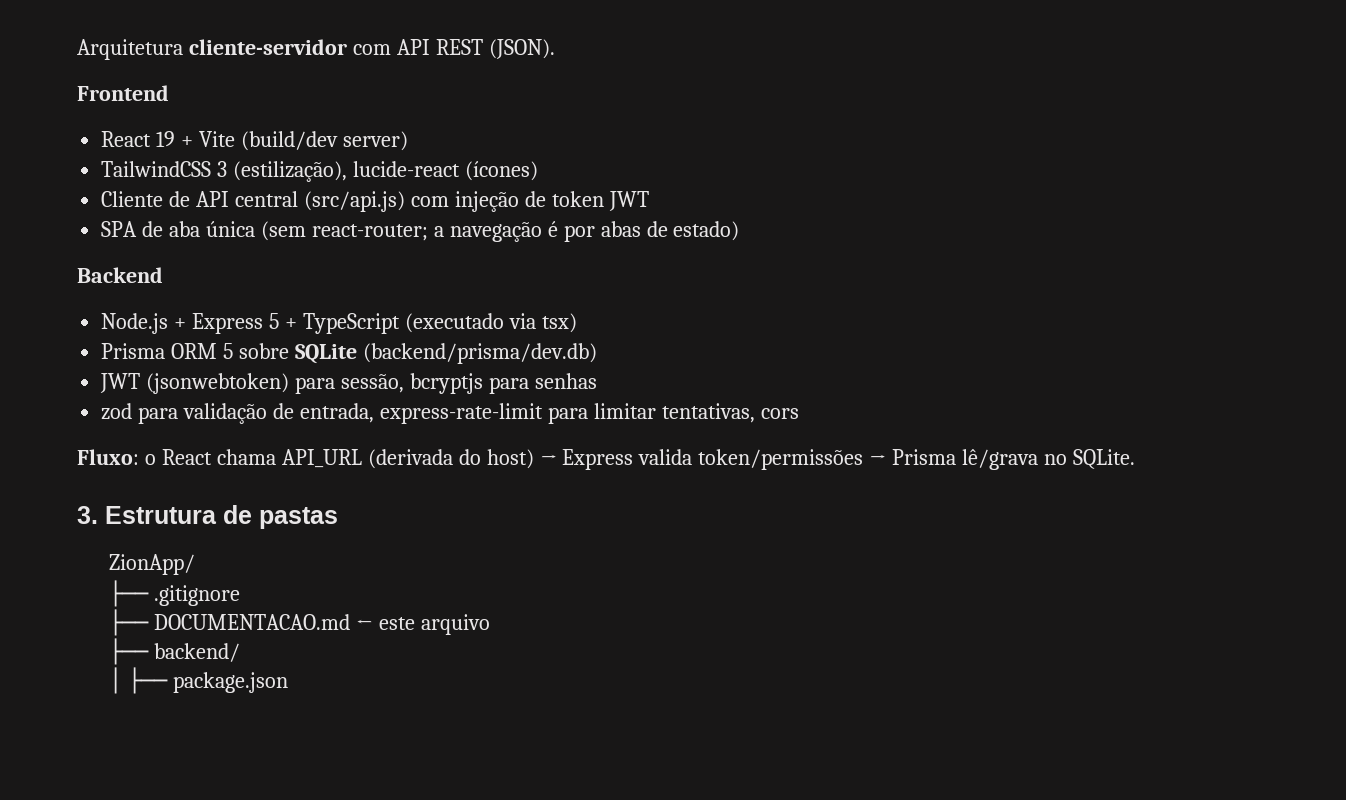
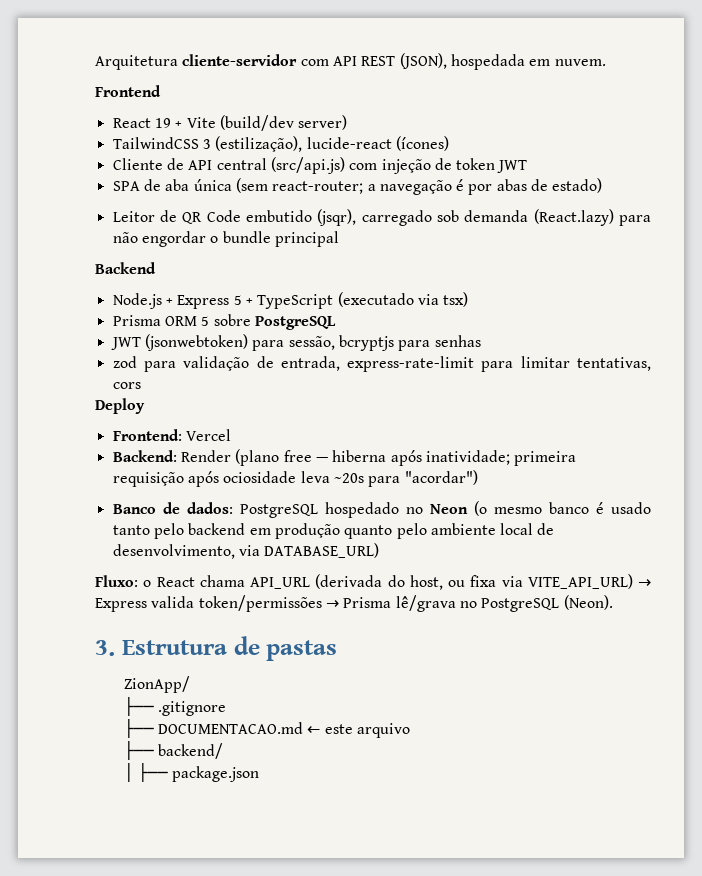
[488,39,555,59] (JSON). -> [399,53,606,70] (JSON), hospedada em nuvem.
(740, 231) none -> [112,209,652,226] [112,231,339,247] // Leitor de QR Code embutido (jsqr), carregado sob demanda (React.lazy) para não engordar o bundle principal
[294,343,597,364] SQLite (backend/prisma/dev.db) -> [254,316,336,330] PostgreSQL
(799, 413) none -> [95,398,145,414] [112,429,231,441] [112,449,577,466] [112,470,478,487] [112,501,652,518] [112,523,555,539] [112,543,380,559] // Deploy // Frontend: Vercel // Backend: Render (plano free — hiberna após inatividade; primeira requisição após ociosidade leva ~20s para "acordar") // Banco de dados: PostgreSQL hospedado no Neon (o mesmo banco é usado tanto pelo backend em produção quanto pelo ambiente local de desenvolvimento, via DATABASE_URL)
[486,449,534,469] host) -> [409,574,633,590] host, ou fixa via VITE_API_URL)
[1073,449,1136,469] SQLite. -> [481,595,613,612] PostgreSQL (Neon).

